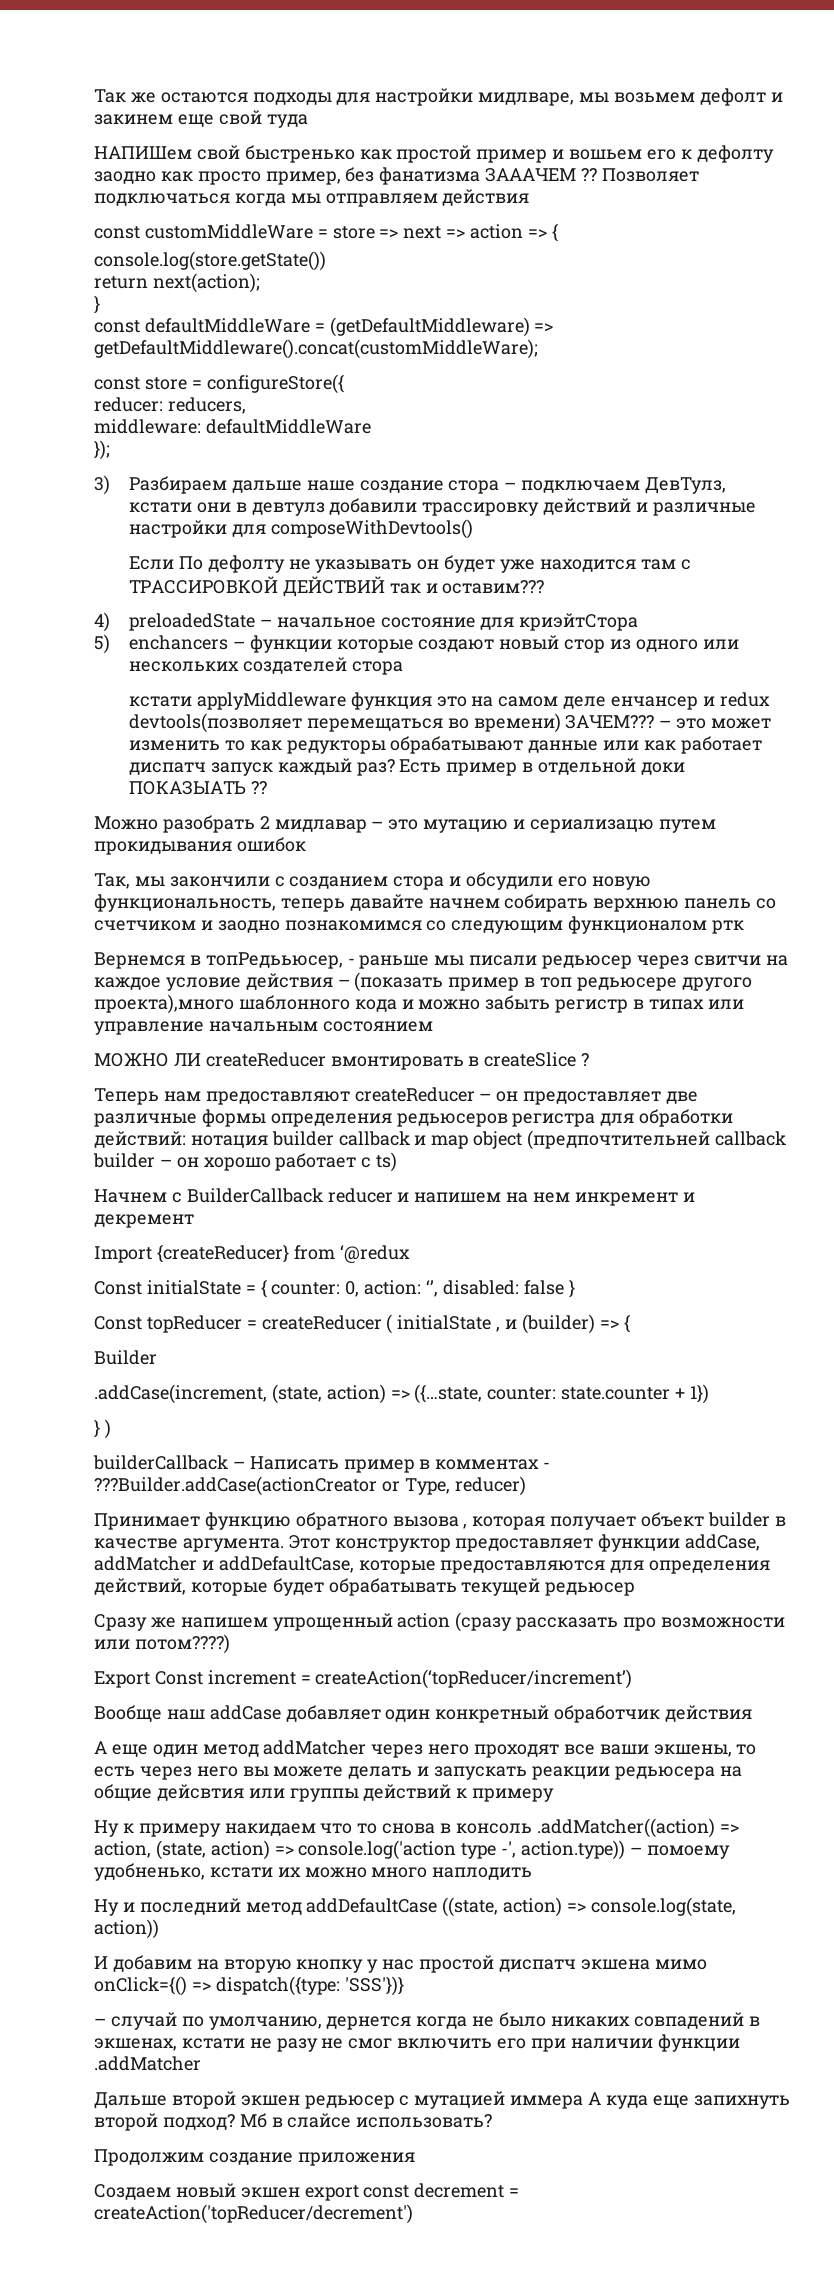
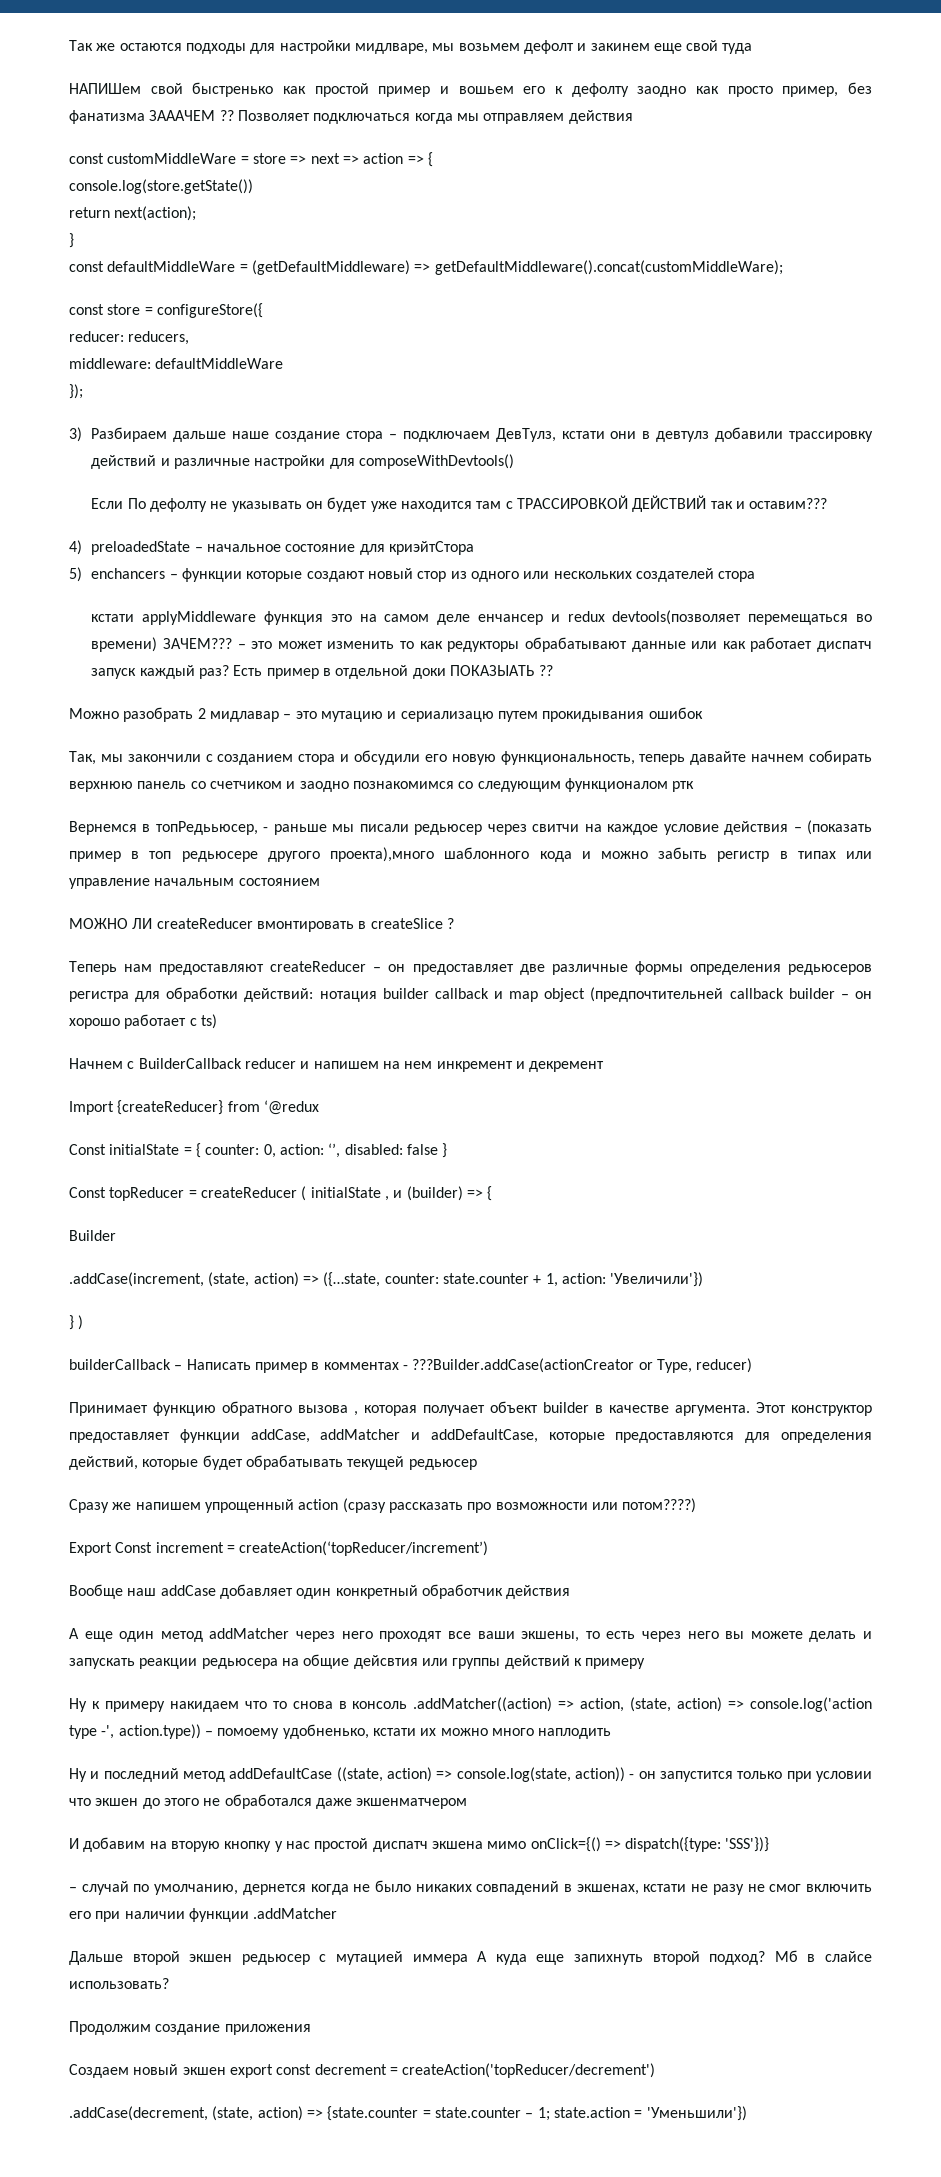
[689,1384,709,1404] 1}) -> [545,1272,704,1287] 1, action: 'Увеличили'})
(159, 1929) none -> [629,1771,873,1782] [69,1794,468,1809] - он запустится только при условии что экшен до этого не обработался даже экшенматчером
(413, 2214) none -> [69,2106,747,2121] // .addCase(decrement, (state, action) => {state.counter = state.counter – 1; state.action = 'Уменьшили'})

